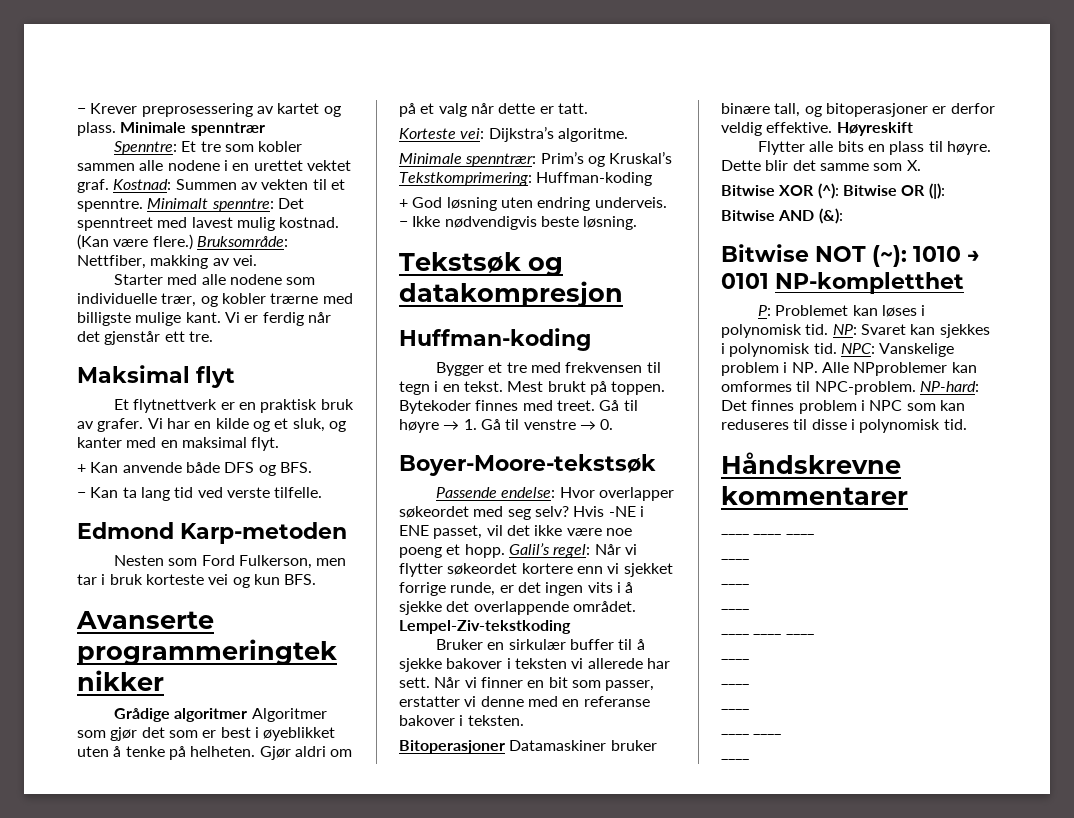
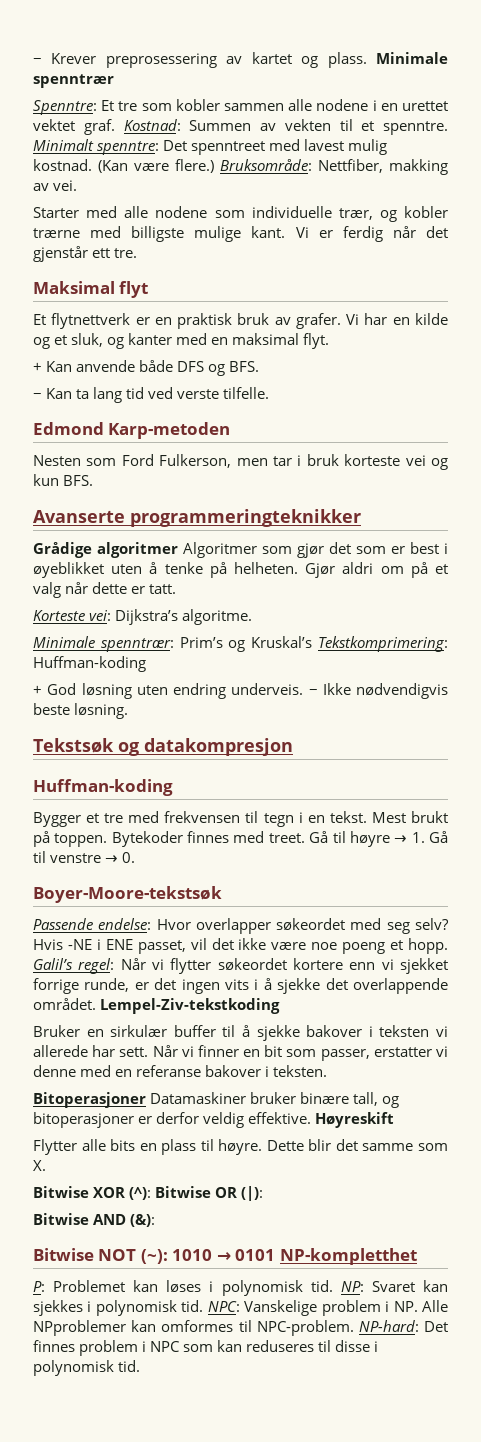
[721,452,901,474] [721,486,908,505] [721,533,814,535] [721,558,749,560] [721,583,749,585] [721,608,749,610] [721,633,814,635] [721,658,749,660] [721,683,749,685] [721,708,749,710] [721,733,782,735] [721,758,749,760] // Håndskrevne kommentarer // ____ ____ ____ // ____ // ____ // ____ // ____ ____ ____ // ____ // ____ // ____ // ____ ____ // ____ -> (141, 1366) none

